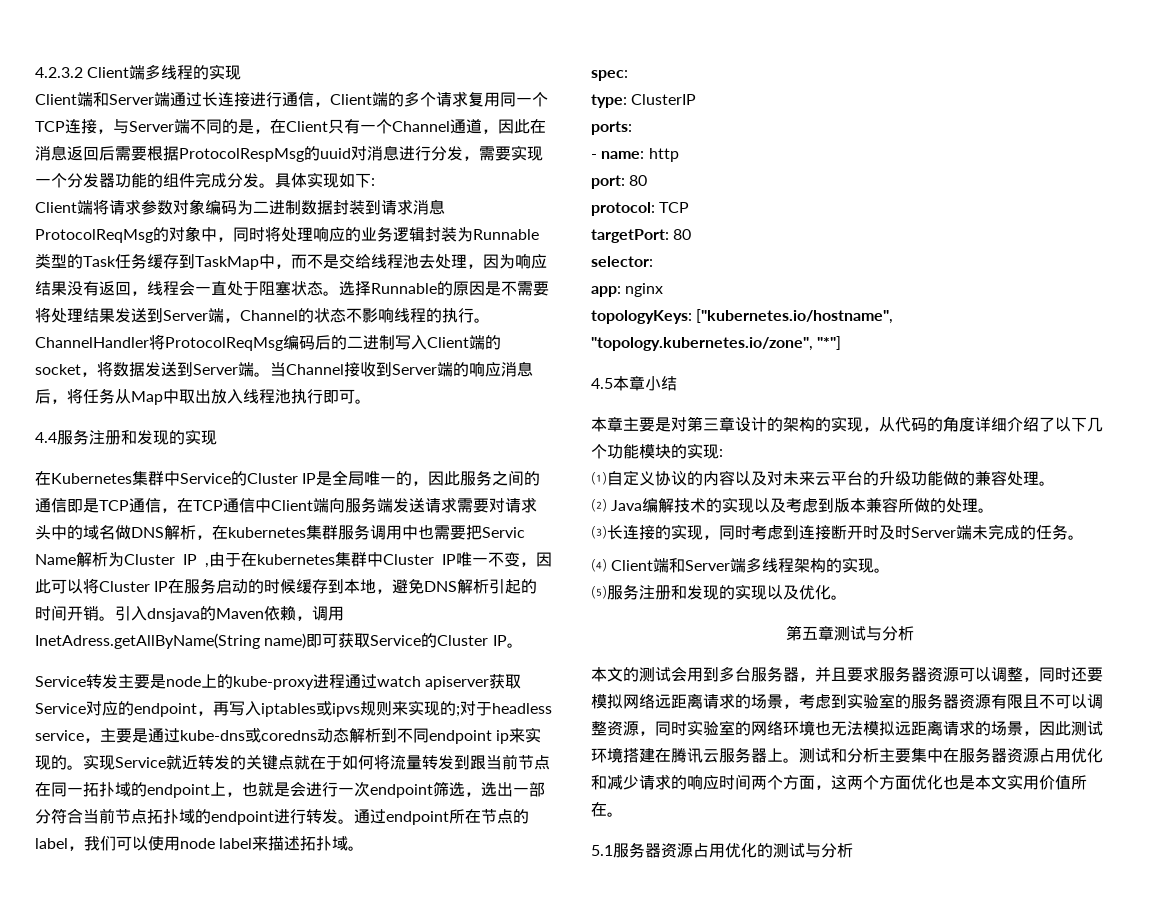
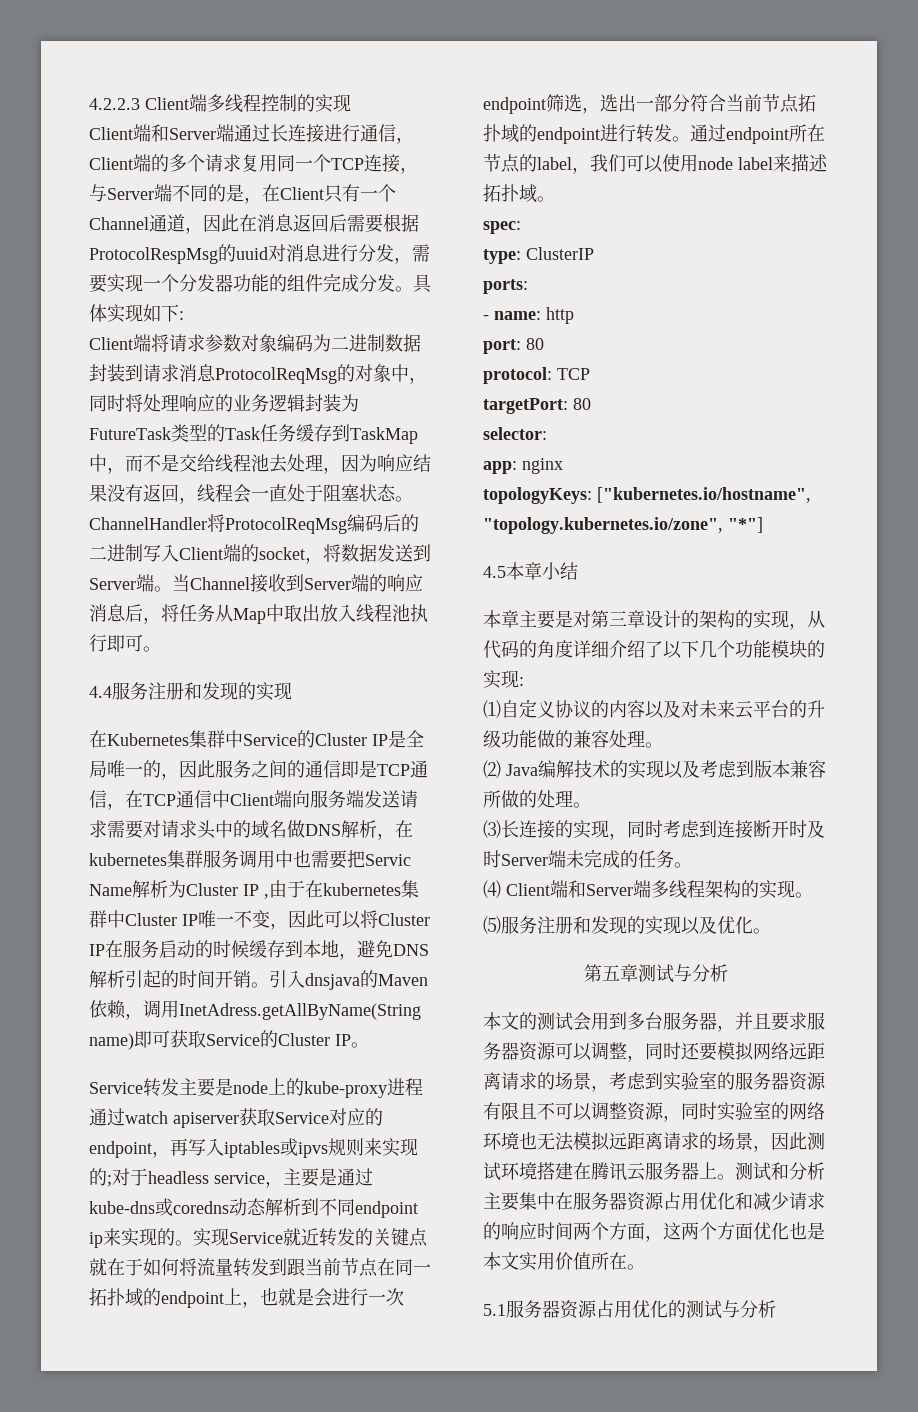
[35,67,83,78] 4.2.3.2 -> [89,98,140,110] 4.2.2.3
(194, 72) none -> [261,94,297,112] 控制
[473,229,539,240] Runnable -> [89,427,171,440] FutureTask
[339,281,549,296] [35,307,490,323] 选择Runnable的原因是不需要将处理结果发送到Server端，Channel的状态不影响线程的执行。 -> (413, 499) none

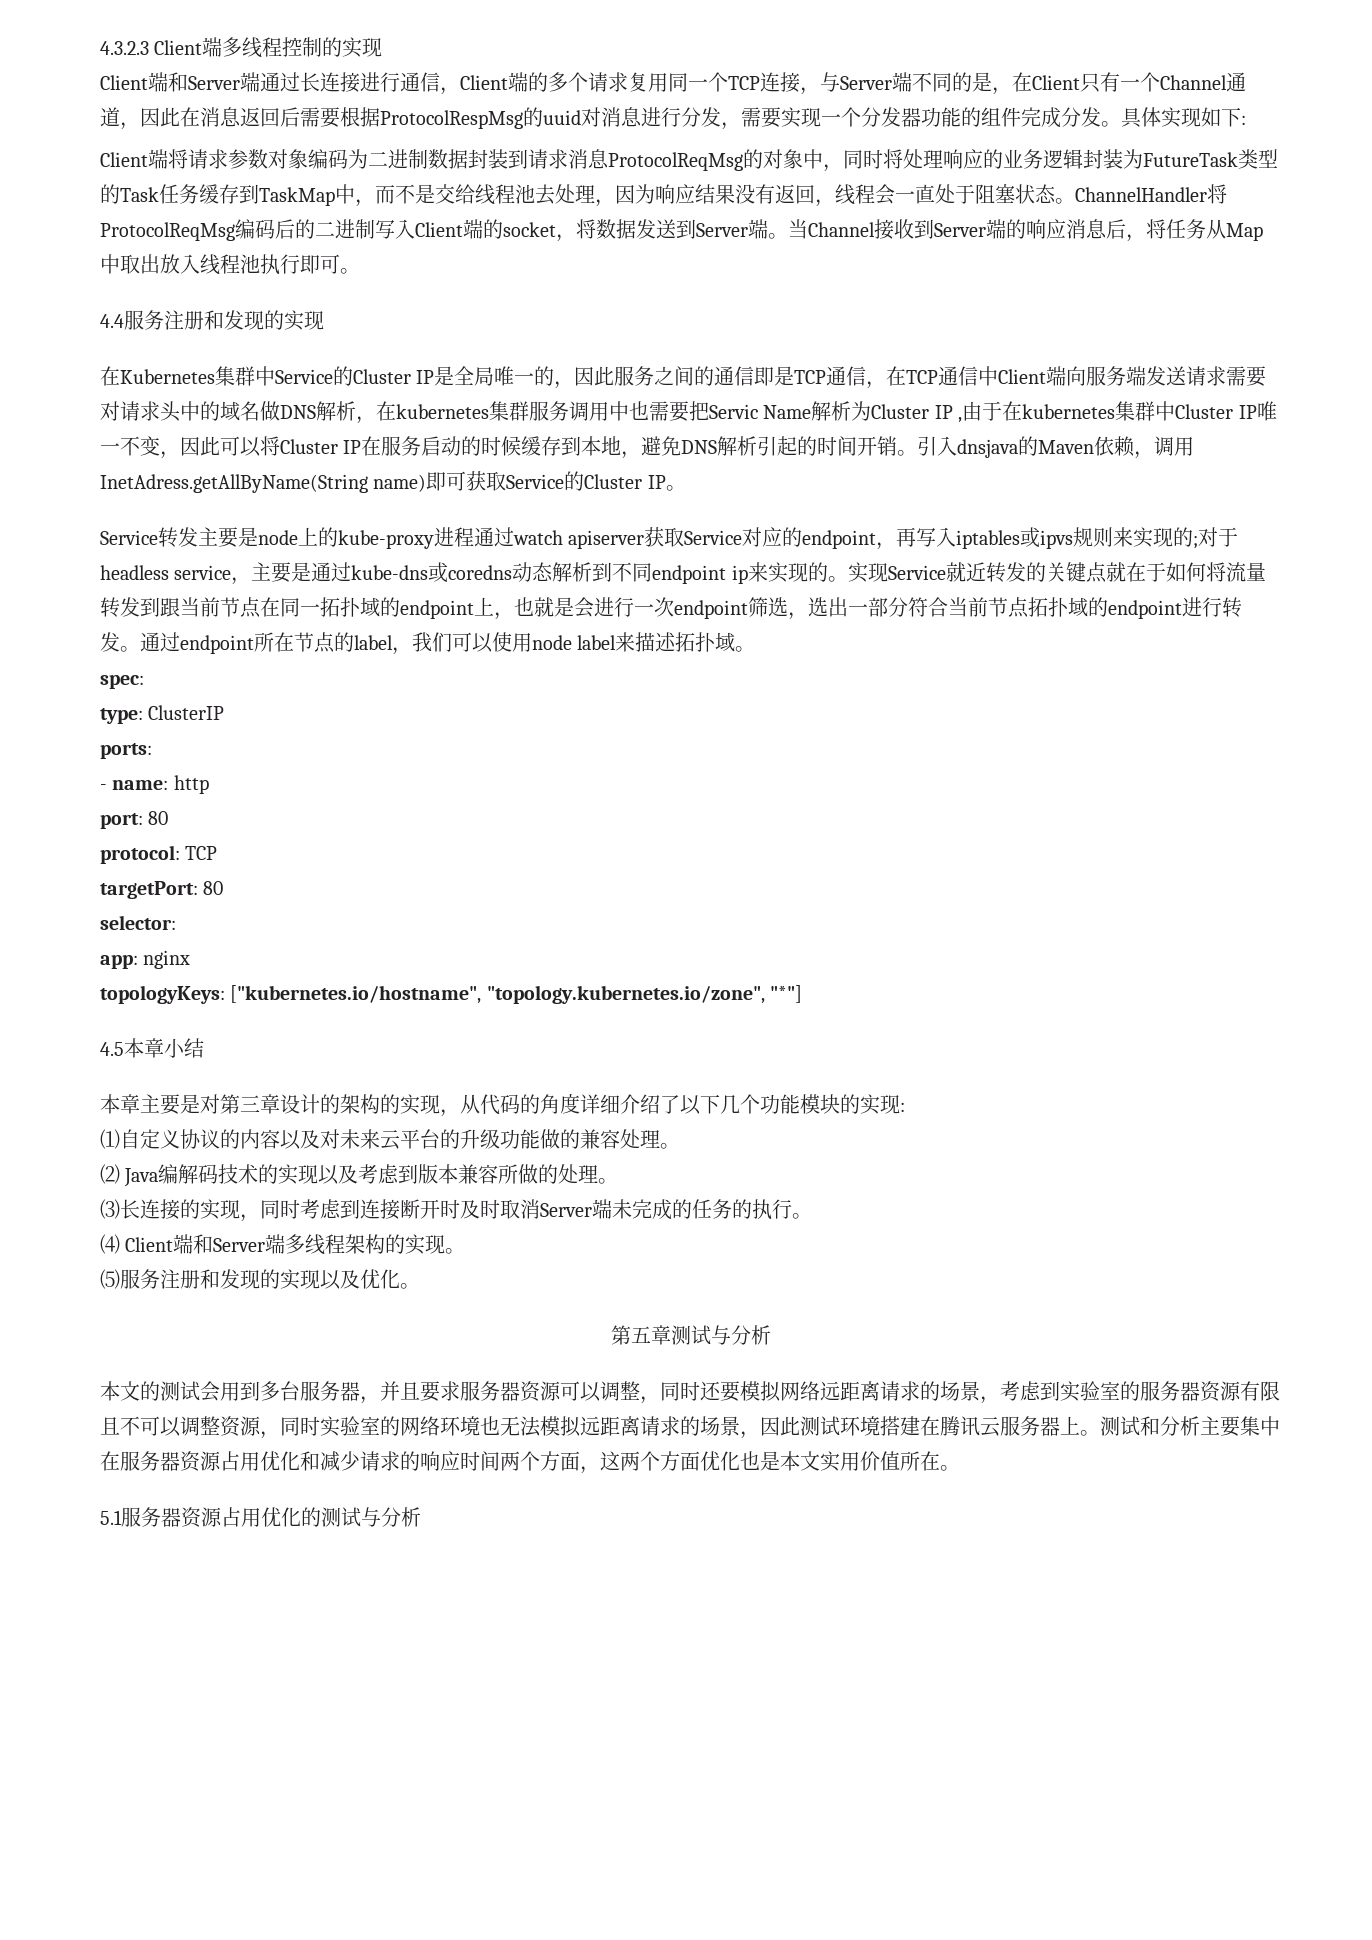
[89,98,140,110] 4.2.2.3 -> [100,41,149,55] 4.3.2.3
(574, 769) none -> [198,1164,219,1184] 码
(501, 859) none -> [500,1199,540,1219] 取消
(674, 859) none -> [732,1199,792,1220] 的执行

